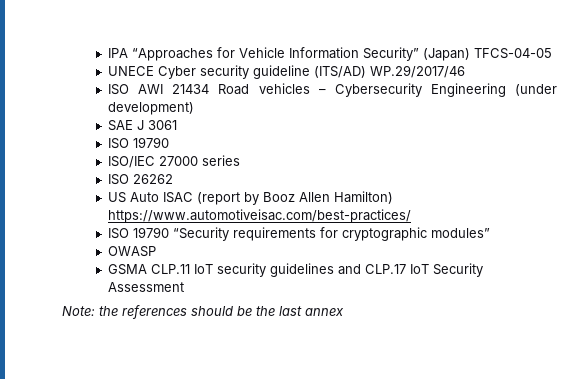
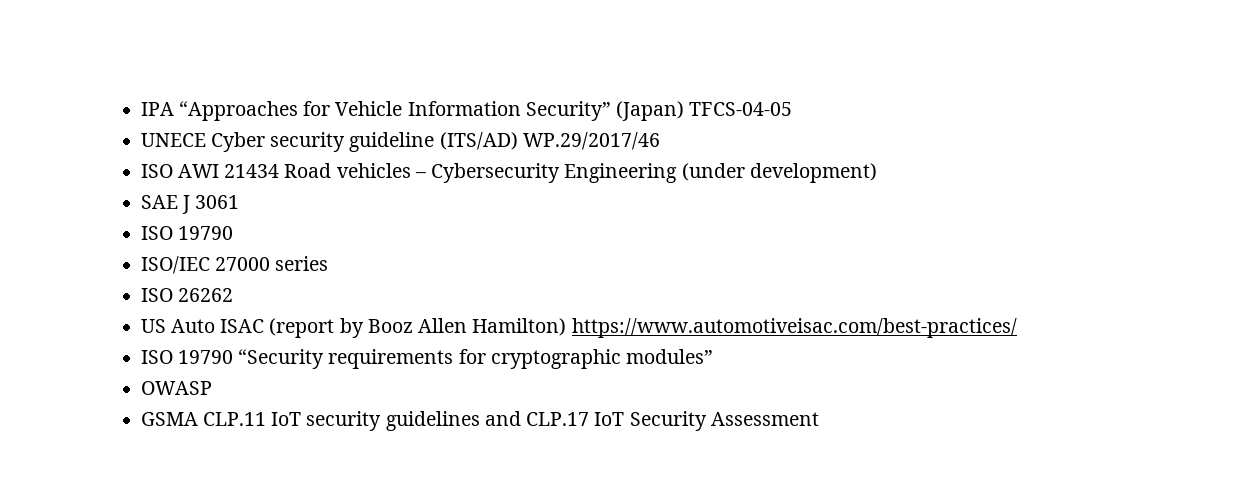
[62,305,344,319] // Note: the references should be the last annex -> (820, 419) none

